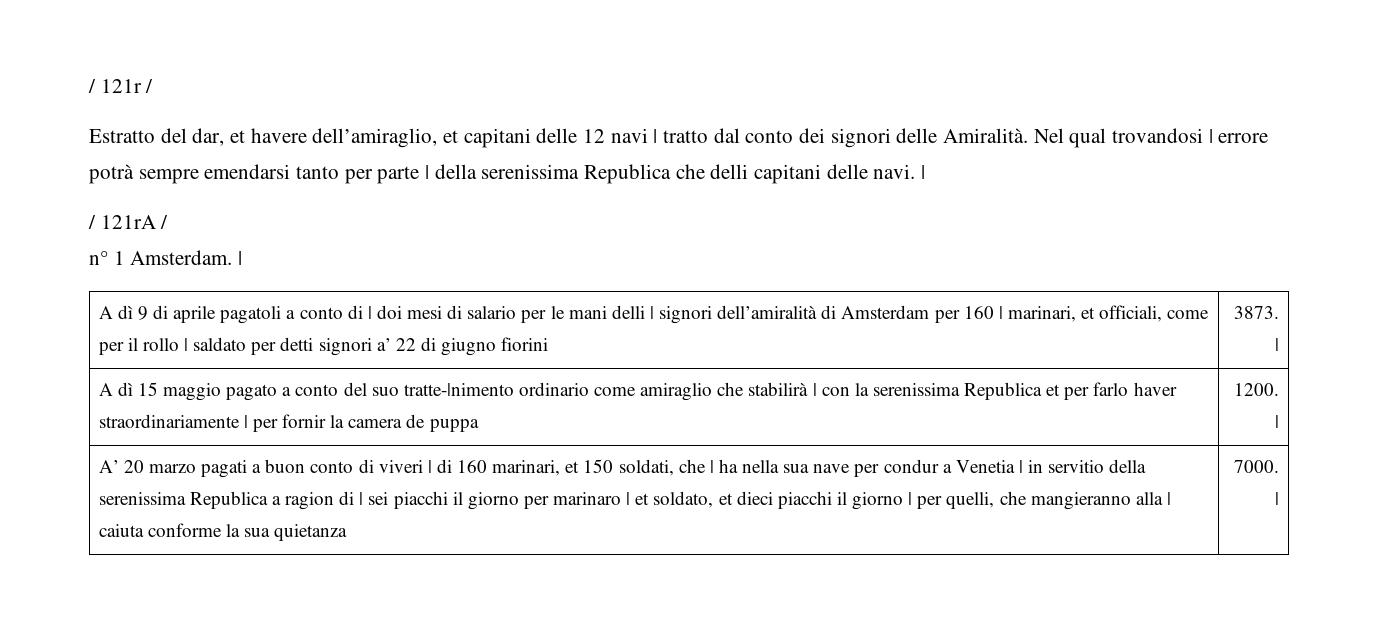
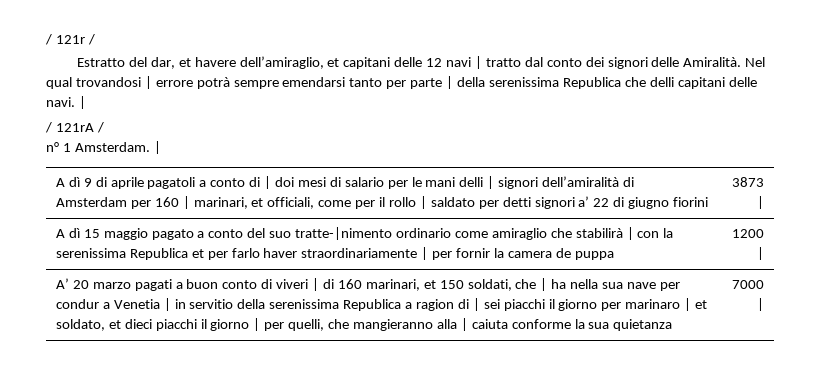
[1234,306,1280,319] 3873. -> [732,177,765,187] 3873
[1234,383,1280,396] 1200. -> [732,229,765,238] 1200
[1234,460,1280,473] 7000. -> [732,280,765,289] 7000

